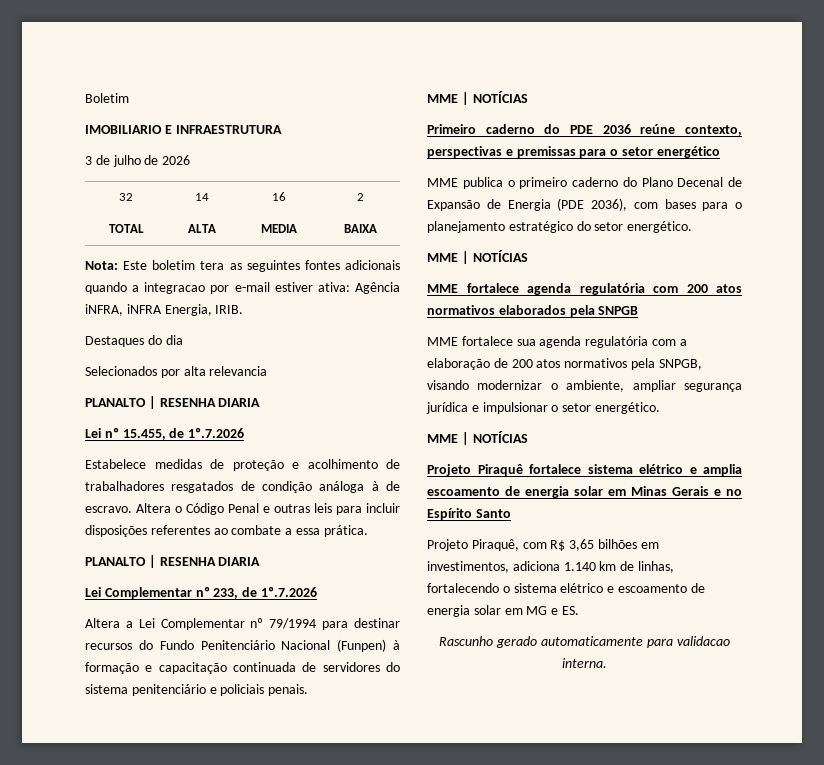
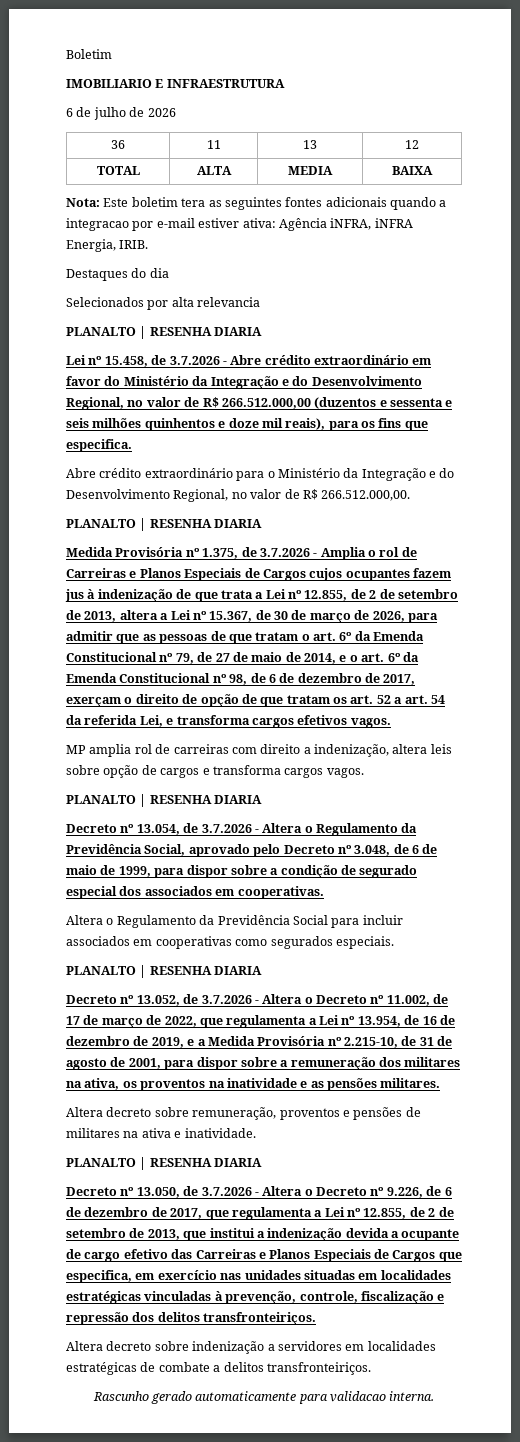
[85,156,92,165] 3 -> [66,108,73,117] 6
[119,193,133,201] [194,193,209,201] [271,192,286,201] [356,193,364,201] 32 | 14 | 16 | 2 -> [111,140,125,149] [206,140,221,149] [303,140,317,149] [405,140,419,149] 36 | 11 | 13 | 12
[122,428,245,440] [85,459,400,471] [85,481,400,493] [85,503,400,515] [85,525,368,537] [85,555,261,568] [85,587,317,599] [85,618,400,630] [85,639,400,652] [85,662,400,674] [85,684,309,696] [427,91,528,105] [427,124,742,136] [427,146,720,158] [427,177,742,189] [427,198,742,211] [427,221,693,233] [427,250,528,264] [427,283,742,295] [427,305,639,317] [427,336,687,348] [427,358,702,370] [427,380,742,392] [426,402,660,414] [427,431,528,445] [427,464,742,476] [427,486,742,498] [427,508,511,520] [427,539,659,551] [427,561,674,573] [427,583,705,593] [427,605,579,617] 15.455, de 1º.7.2026 // Estabelece medidas de proteção e acolhimento de trabalhadores resgatados de condição análoga à de escravo. Altera o Código Penal e outras leis para incluir disposições referentes ao combate a essa prática. // PLANALTO | RESENHA DIARIA // Lei Complementar nº 233, de 1º.7.2026 // Altera a Lei Complementar nº 79/1994 para destinar recursos do Fundo Penitenciário Nacional (Funpen) à formação e capacitação continuada de servidores do sistema penitenciário e policiais penais. // MME | NOTÍCIAS // Primeiro caderno do PDE 2036 reúne contexto, perspectivas e premissas para o setor energético // MME publica o primeiro caderno do Plano Decenal de Expansão de Energia (PDE 2036), com bases para o planejamento estratégico do setor energético. // MME | NOTÍCIAS // MME fortalece agenda regulatória com 200 atos normativos elaborados pela SNPGB // MME fortalece sua agenda regulatória com a elaboração de 200 atos normativos pela SNPGB, visando modernizar o ambiente, ampliar segurança jurídica e impulsionar o setor energético. // MME | NOTÍCIAS // Projeto Piraquê fortalece sistema elétrico e amplia escoamento de energia solar em Minas Gerais e no Espírito Santo // Projeto Piraquê, com R$ 3,65 bilhões em investimentos, adiciona 1.140 km de linhas, fortalecendo o sistema elétrico e escoamento de energia solar em MG e ES. -> [104,355,432,367] [66,376,422,389] [66,397,453,410] [66,418,428,431] [66,439,132,452] [66,468,455,481] [66,489,411,502] [66,518,263,531] [66,547,417,560] [66,568,451,581] [65,589,458,602] [66,610,438,623] [66,631,425,644] [66,652,419,664] [66,673,416,685] [66,694,445,707] [66,715,391,728] [66,744,452,757] [66,765,364,778] [66,794,263,807] [66,823,418,836] [66,844,438,857] [66,865,418,878] [66,886,324,899] [66,915,403,928] [66,936,394,949] [66,965,263,978] [66,994,449,1006] [66,1015,455,1028] [66,1036,453,1048] [66,1057,461,1070] [66,1078,441,1091] [66,1107,421,1120] [66,1128,256,1138] [66,1157,263,1170] [66,1186,452,1198] [66,1207,454,1220] [66,1228,460,1241] [66,1249,462,1262] [66,1270,451,1283] [66,1291,445,1304] [66,1312,317,1325] [66,1341,436,1354] [66,1362,371,1375] 15.458, de 3.7.2026 - Abre crédito extraordinário em favor do Ministério da Integração e do Desenvolvimento Regional, no valor de R$ 266.512.000,00 (duzentos e sessenta e seis milhões quinhentos e doze mil reais), para os fins que especifica. // Abre crédito extraordinário para o Ministério da Integração e do Desenvolvimento Regional, no valor de R$ 266.512.000,00. // PLANALTO | RESENHA DIARIA // Medida Provisória nº 1.375, de 3.7.2026 - Amplia o rol de Carreiras e Planos Especiais de Cargos cujos ocupantes fazem jus à indenização de que trata a Lei nº 12.855, de 2 de setembro de 2013, altera a Lei nº 15.367, de 30 de março de 2026, para admitir que as pessoas de que tratam o art. 6º da Emenda Constitucional nº 79, de 27 de maio de 2014, e o art. 6º da Emenda Constitucional nº 98, de 6 de dezembro de 2017, exerçam o direito de opção de que tratam os art. 52 a art. 54 da referida Lei, e transforma cargos efetivos vagos. // MP amplia rol de carreiras com direito a indenização, altera leis sobre opção de cargos e transforma cargos vagos. // PLANALTO | RESENHA DIARIA // Decreto nº 13.054, de 3.7.2026 - Altera o Regulamento da Previdência Social, aprovado pelo Decreto nº 3.048, de 6 de maio de 1999, para dispor sobre a condição de segurado especial dos associados em cooperativas. // Altera o Regulamento da Previdência Social para incluir associados em cooperativas como segurados especiais. // PLANALTO | RESENHA DIARIA // Decreto nº 13.052, de 3.7.2026 - Altera o Decreto nº 11.002, de 17 de março de 2022, que regulamenta a Lei nº 13.954, de 16 de dezembro de 2019, e a Medida Provisória nº 2.215-10, de 31 de agosto de 2001, para dispor sobre a remuneração dos militares na ativa, os proventos na inatividade e as pensões militares. // Altera decreto sobre remuneração, proventos e pensões de militares na ativa e inatividade. // PLANALTO | RESENHA DIARIA // Decreto nº 13.050, de 3.7.2026 - Altera o Decreto nº 9.226, de 6 de dezembro de 2017, que regulamenta a Lei nº 12.855, de 2 de setembro de 2013, que institui a indenização devida a ocupante de cargo efetivo das Carreiras e Planos Especiais de Cargos que especifica, em exercício nas unidades situadas em localidades estratégicas vinculadas à prevenção, controle, fiscalização e repressão dos delitos transfronteiriços. // Altera decreto sobre indenização a servidores em localidades estratégicas de combate a delitos transfronteiriços.

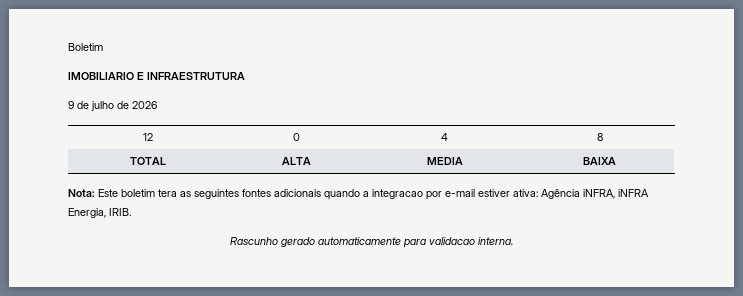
[66,108,73,117] 6 -> [68,101,74,109] 9
[111,140,125,149] [206,140,221,149] [303,140,317,149] [405,140,419,149] 36 | 11 | 13 | 12 -> [143,133,153,141] [292,133,300,141] [441,133,448,141] [596,133,603,141] 12 | 0 | 4 | 8
[66,268,169,281] [66,297,261,310] [66,326,263,339] [66,355,432,367] [66,376,422,389] [66,397,453,410] [66,418,428,431] [66,439,132,452] [66,468,455,481] [66,489,411,502] [66,518,263,531] [66,547,417,560] [66,568,451,581] [65,589,458,602] [66,610,438,623] [66,631,425,644] [66,652,419,664] [66,673,416,685] [66,694,445,707] [66,715,391,728] [66,744,452,757] [66,765,364,778] [66,794,263,807] [66,823,418,836] [66,844,438,857] [66,865,418,878] [66,886,324,899] [66,915,403,928] [66,936,394,949] [66,965,263,978] [66,994,449,1006] [66,1015,455,1028] [66,1036,453,1048] [66,1057,461,1070] [66,1078,441,1091] [66,1107,421,1120] [66,1128,256,1138] [66,1157,263,1170] [66,1186,452,1198] [66,1207,454,1220] [66,1228,460,1241] [66,1249,462,1262] [66,1270,451,1283] [66,1291,445,1304] [66,1312,317,1325] [66,1341,436,1354] [66,1362,371,1375] // Destaques do dia // Selecionados por alta relevancia // PLANALTO | RESENHA DIARIA // Lei nº 15.458, de 3.7.2026 - Abre crédito extraordinário em favor do Ministério da Integração e do Desenvolvimento Regional, no valor de R$ 266.512.000,00 (duzentos e sessenta e seis milhões quinhentos e doze mil reais), para os fins que especifica. // Abre crédito extraordinário para o Ministério da Integração e do Desenvolvimento Regional, no valor de R$ 266.512.000,00. // PLANALTO | RESENHA DIARIA // Medida Provisória nº 1.375, de 3.7.2026 - Amplia o rol de Carreiras e Planos Especiais de Cargos cujos ocupantes fazem jus à indenização de que trata a Lei nº 12.855, de 2 de setembro de 2013, altera a Lei nº 15.367, de 30 de março de 2026, para admitir que as pessoas de que tratam o art. 6º da Emenda Constitucional nº 79, de 27 de maio de 2014, e o art. 6º da Emenda Constitucional nº 98, de 6 de dezembro de 2017, exerçam o direito de opção de que tratam os art. 52 a art. 54 da referida Lei, e transforma cargos efetivos vagos. // MP amplia rol de carreiras com direito a indenização, altera leis sobre opção de cargos e transforma cargos vagos. // PLANALTO | RESENHA DIARIA // Decreto nº 13.054, de 3.7.2026 - Altera o Regulamento da Previdência Social, aprovado pelo Decreto nº 3.048, de 6 de maio de 1999, para dispor sobre a condição de segurado especial dos associados em cooperativas. // Altera o Regulamento da Previdência Social para incluir associados em cooperativas como segurados especiais. // PLANALTO | RESENHA DIARIA // Decreto nº 13.052, de 3.7.2026 - Altera o Decreto nº 11.002, de 17 de março de 2022, que regulamenta a Lei nº 13.954, de 16 de dezembro de 2019, e a Medida Provisória nº 2.215-10, de 31 de agosto de 2001, para dispor sobre a remuneração dos militares na ativa, os proventos na inatividade e as pensões militares. // Altera decreto sobre remuneração, proventos e pensões de militares na ativa e inatividade. // PLANALTO | RESENHA DIARIA // Decreto nº 13.050, de 3.7.2026 - Altera o Decreto nº 9.226, de 6 de dezembro de 2017, que regulamenta a Lei nº 12.855, de 2 de setembro de 2013, que institui a indenização devida a ocupante de cargo efetivo das Carreiras e Planos Especiais de Cargos que especifica, em exercício nas unidades situadas em localidades estratégicas vinculadas à prevenção, controle, fiscalização e repressão dos delitos transfronteiriços. // Altera decreto sobre indenização a servidores em localidades estratégicas de combate a delitos transfronteiriços. -> (131, 212) none

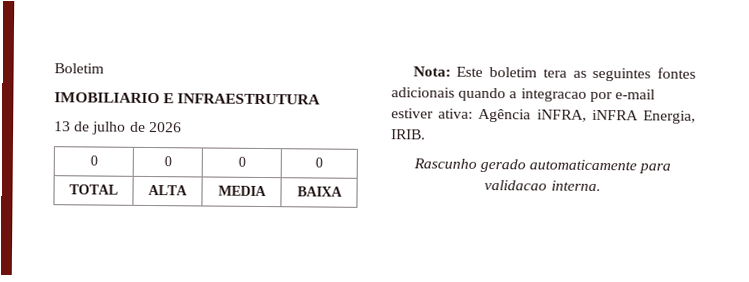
[68,101,74,109] 9 -> [54,121,71,132] 13
[143,133,153,141] [292,133,300,141] [441,133,448,141] [596,133,603,141] 12 | 0 | 4 | 8 -> [89,155,98,166] [163,156,172,167] [237,156,246,167] [315,157,323,168] 0 | 0 | 0 | 0

